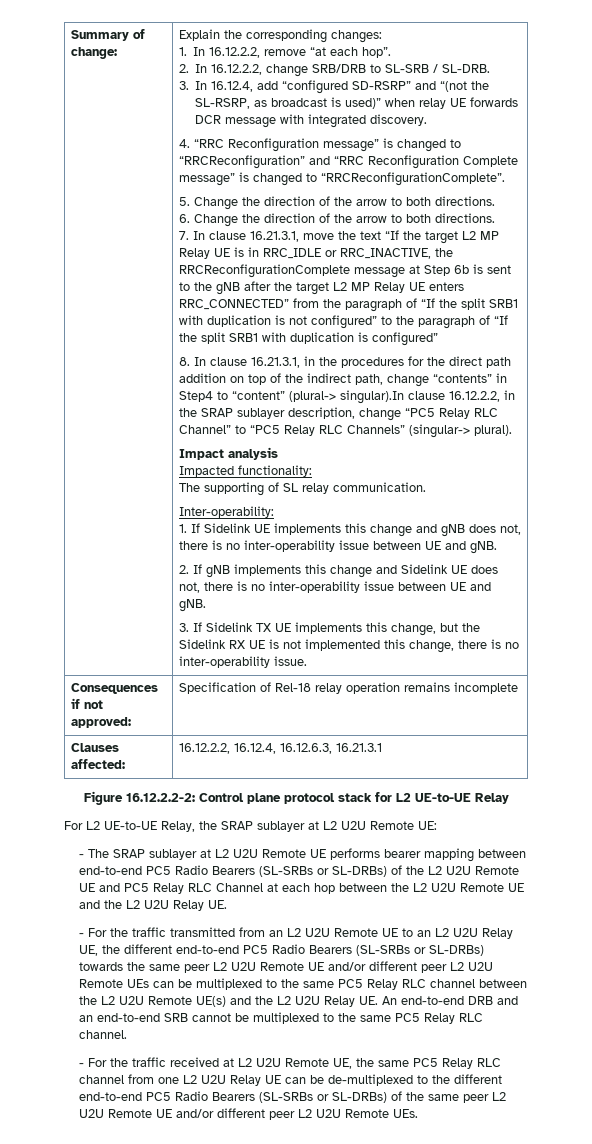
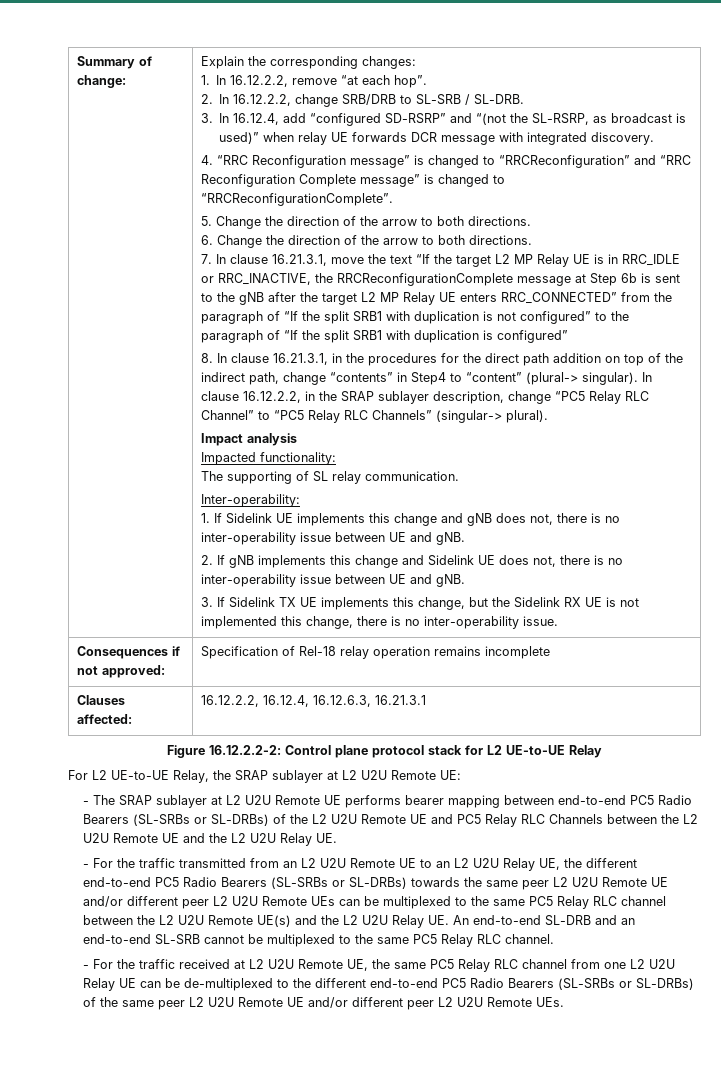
[339,390,404,404] singular).In -> [582,372,653,385] singular). In
[215,883,335,894] Channel at each hop -> [548,814,603,824] Channels
[467,996,493,1005] DRB -> [544,915,591,926] SL-DRB
[163,1013,188,1022] SRB -> [154,934,200,945] SL-SRB

